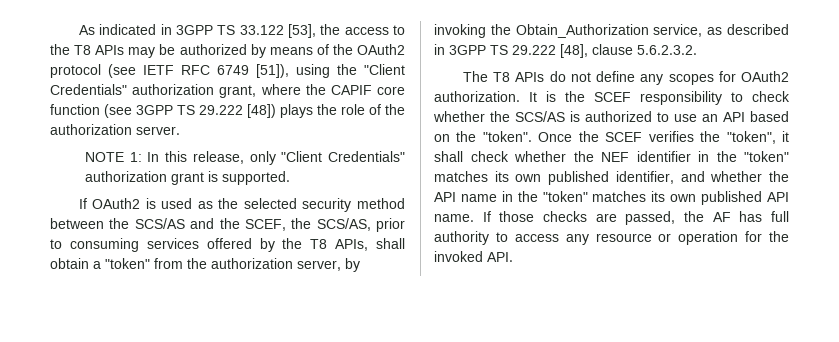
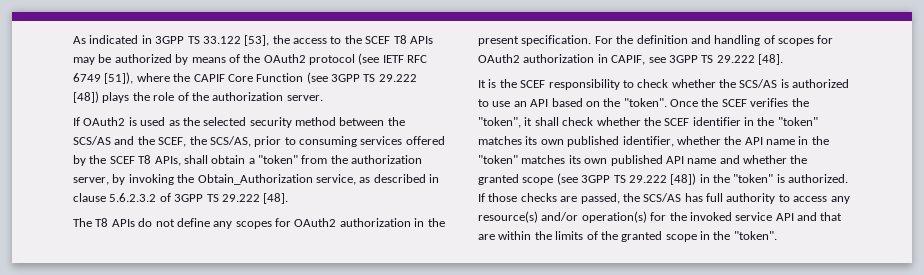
(70, 49) none -> [365,36,391,44] SCEF
[296,64,405,78] [50,84,257,98] using the "Client Credentials" authorization grant, -> (134, 78) none
[377,86,405,95] [50,104,100,115] core function -> [227,73,304,82] Core Function
[84,151,405,165] [84,171,290,185] // NOTE 1: In this release, only "Client Credentials" authorization grant is supported. -> (323, 98) none
(303, 243) none -> [109,156,135,164] SCEF
[449,44,697,58] 3GPP TS 29.222 [48], clause 5.6.2.3.2. -> [73,193,289,204] clause 5.6.2.3.2 of 3GPP TS 29.222 [48].
[434,91,520,102] authorization. -> [339,218,445,227] [478,35,834,46] [478,54,783,65] authorization in the present specification. For the definition and handling of scopes for OAuth2 authorization in CAPIF, see 3GPP TS 29.222 [48]. //
[601,152,629,162] NEF -> [664,118,690,126] SCEF
[680,171,705,182] and -> (674, 141) none
[434,214,474,222] name. -> [687,155,808,164] [478,173,849,185] name and whether the granted scope (see 3GPP TS 29.222 [48]) in the "token" is authorized.
[712,212,731,222] AF -> [643,193,682,202] SCS/AS
[595,231,789,245] [434,251,513,262] resource or operation for the invoked API. -> [478,211,843,223] [478,231,777,242] resource(s) and/or operation(s) for the invoked service API and that are within the limits of the granted scope in the "token".

